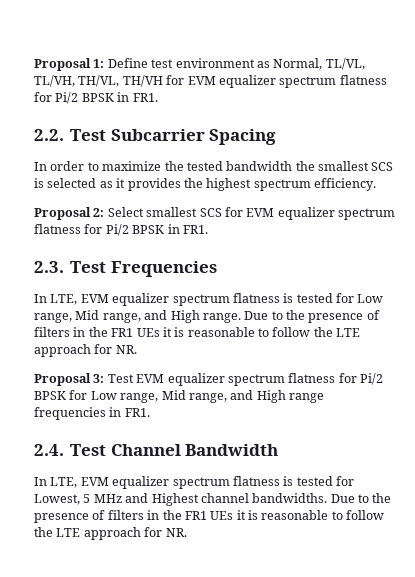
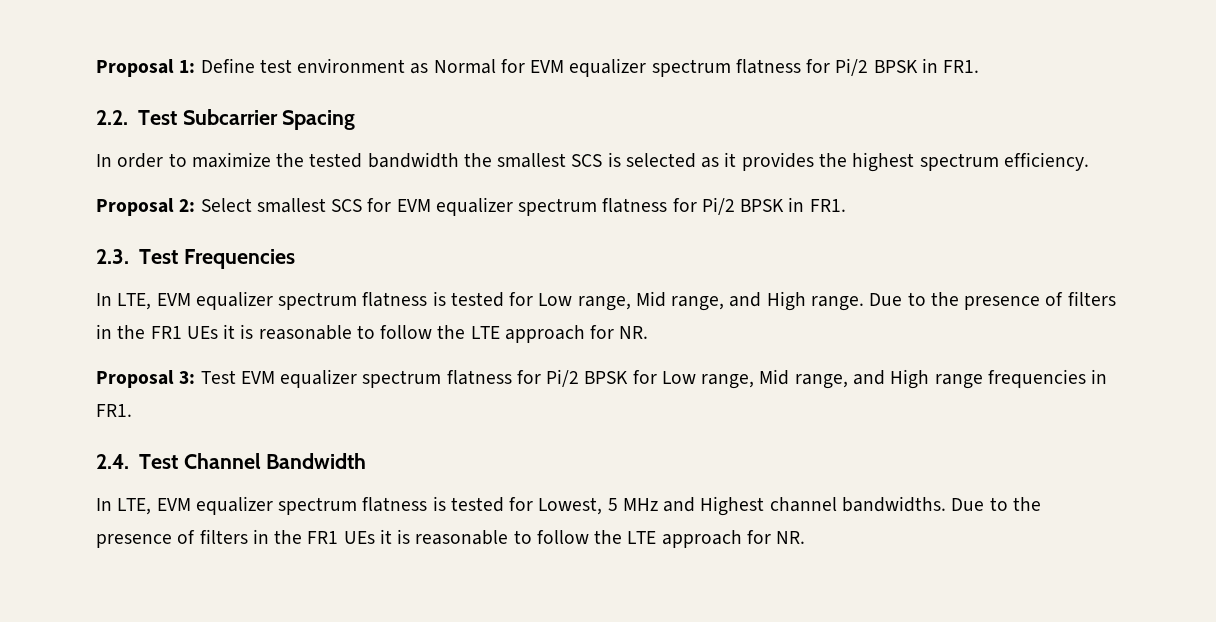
[273,58,365,70] [34,75,163,87] Normal, TL/VL, TL/VH, TH/VL, TH/VH -> [433,59,496,74] Normal

